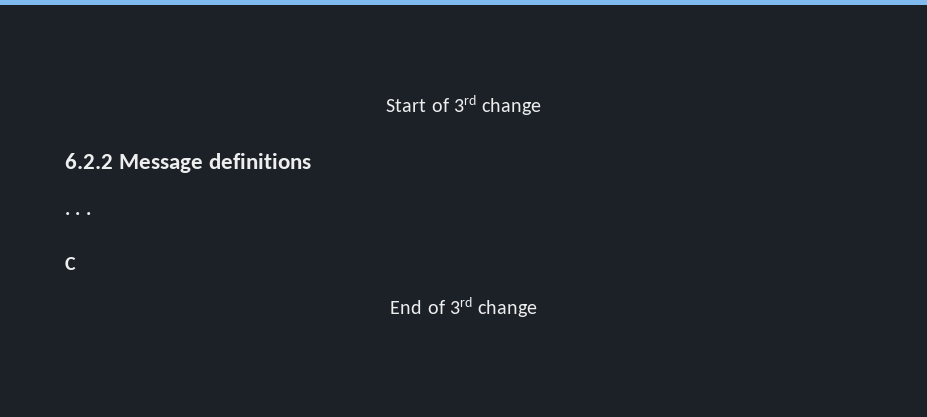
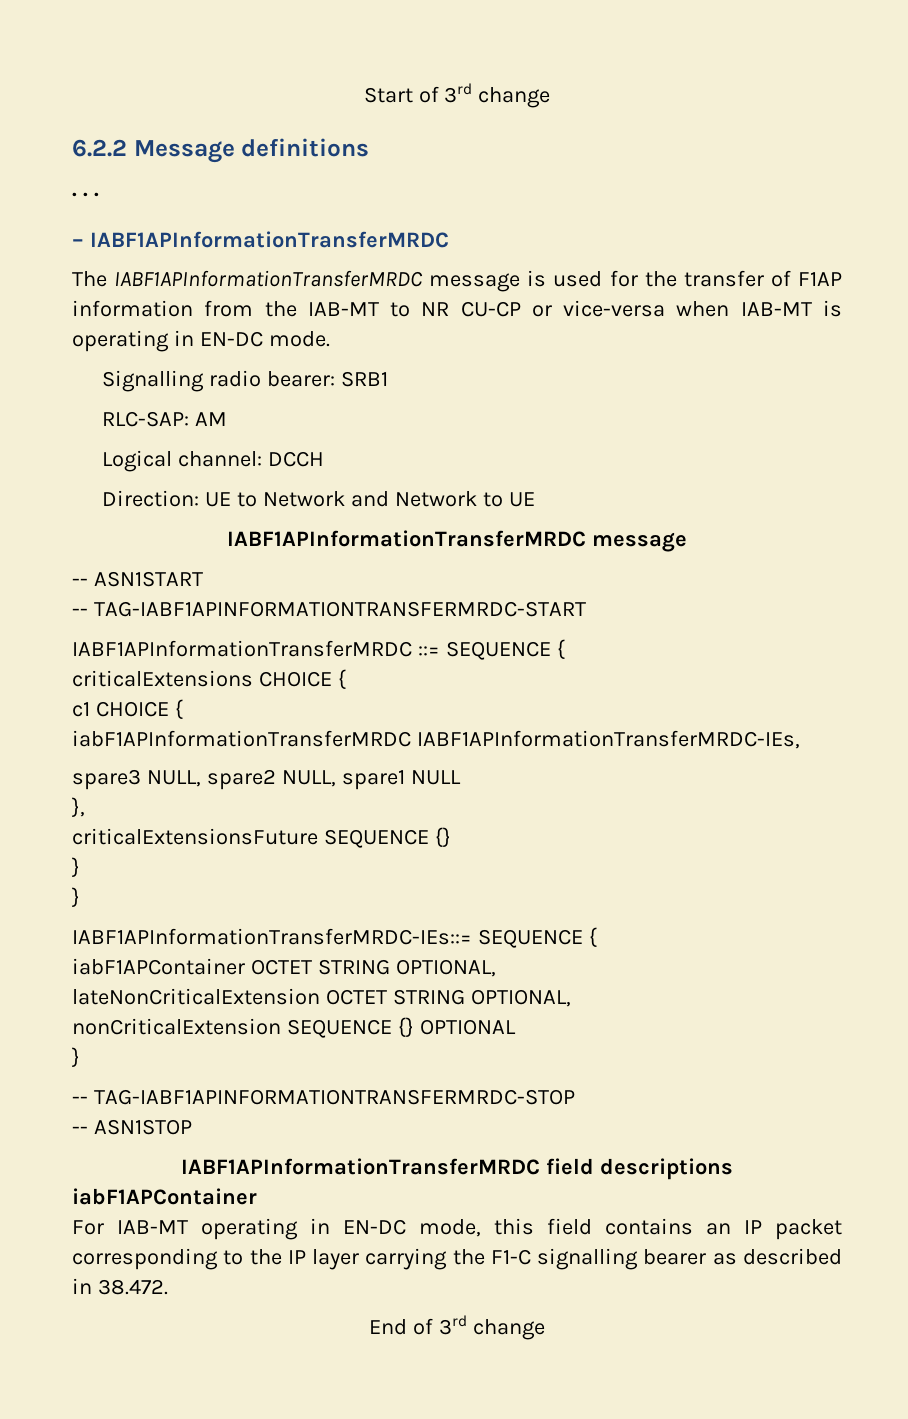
[65,257,76,270] C -> [72,231,449,248] [72,270,842,292] [72,300,842,317] [72,330,330,352] [102,370,389,392] [102,411,228,427] [102,450,325,472] [102,490,536,507] [227,530,687,552] [72,571,203,587] [72,601,586,617] [72,639,565,660] [72,669,346,690] [72,699,183,720] [72,730,800,749] [72,769,461,790] [72,797,85,818] [72,827,451,848] [72,857,80,878] [72,887,80,908] [72,927,597,948] [72,958,496,977] [72,988,571,1007] [72,1017,516,1038] [72,1047,80,1068] [72,1089,575,1105] [72,1119,192,1135] [181,1158,733,1180] [72,1188,257,1205] [72,1218,842,1240] [72,1248,842,1270] [72,1278,168,1295] – IABF1APInformationTransferMRDC // The IABF1APInformationTransferMRDC message is used for the transfer of F1AP information from the IAB-MT to NR CU-CP or vice-versa when IAB-MT is operating in EN-DC mode. // Signalling radio bearer: SRB1 // RLC-SAP: AM // Logical channel: DCCH // Direction: UE to Network and Network to UE // IABF1APInformationTransferMRDC message // -- ASN1START // -- TAG-IABF1APINFORMATIONTRANSFERMRDC-START // IABF1APInformationTransferMRDC ::= SEQUENCE { // criticalExtensions CHOICE { // c1 CHOICE { // iabF1APInformationTransferMRDC IABF1APInformationTransferMRDC-IEs, // spare3 NULL, spare2 NULL, spare1 NULL // }, // criticalExtensionsFuture SEQUENCE {} // } // } // IABF1APInformationTransferMRDC-IEs::= SEQUENCE { // iabF1APContainer OCTET STRING OPTIONAL, // lateNonCriticalExtension OCTET STRING OPTIONAL, // nonCriticalExtension SEQUENCE {} OPTIONAL // } // -- TAG-IABF1APINFORMATIONTRANSFERMRDC-STOP // -- ASN1STOP // IABF1APInformationTransferMRDC field descriptions // iabF1APContainer // For IAB-MT operating in EN-DC mode, this field contains an IP packet corresponding to the IP layer carrying the F1-C signalling bearer as described in 38.472.

